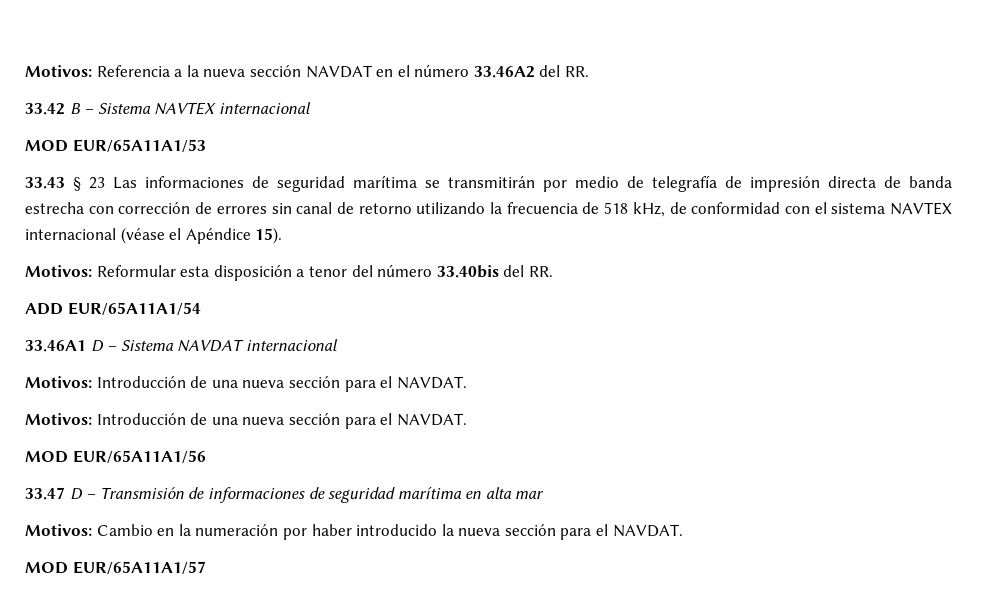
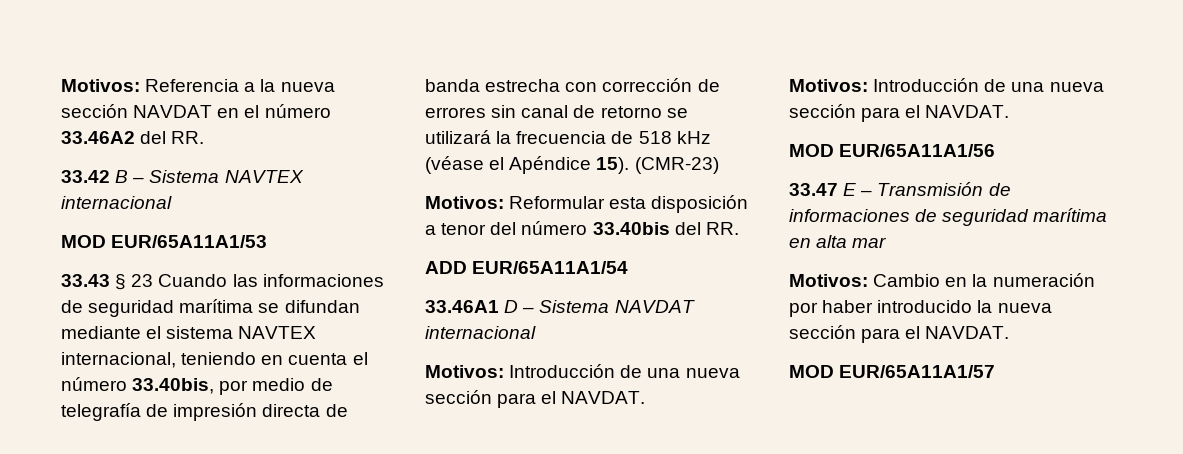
[113,177,137,189] Las -> [158,274,258,287] Cuando las
[448,176,535,188] transmitirán -> [284,300,360,313] [61,326,317,339] [61,352,368,368] [61,377,215,394] difundan mediante el sistema NAVTEX internacional, teniendo en cuenta el número 33.40bis,
[416,202,486,215] utilizando -> [666,108,688,118] [425,130,491,144] se utilizará
[632,202,953,217] [25,228,116,240] kHz, de conformidad con el sistema NAVTEX internacional -> [676,131,711,144] kHz
(283, 235) none -> [634,157,719,174] (CMR-23)
[69,488,83,500] D -> [843,183,857,196] E

